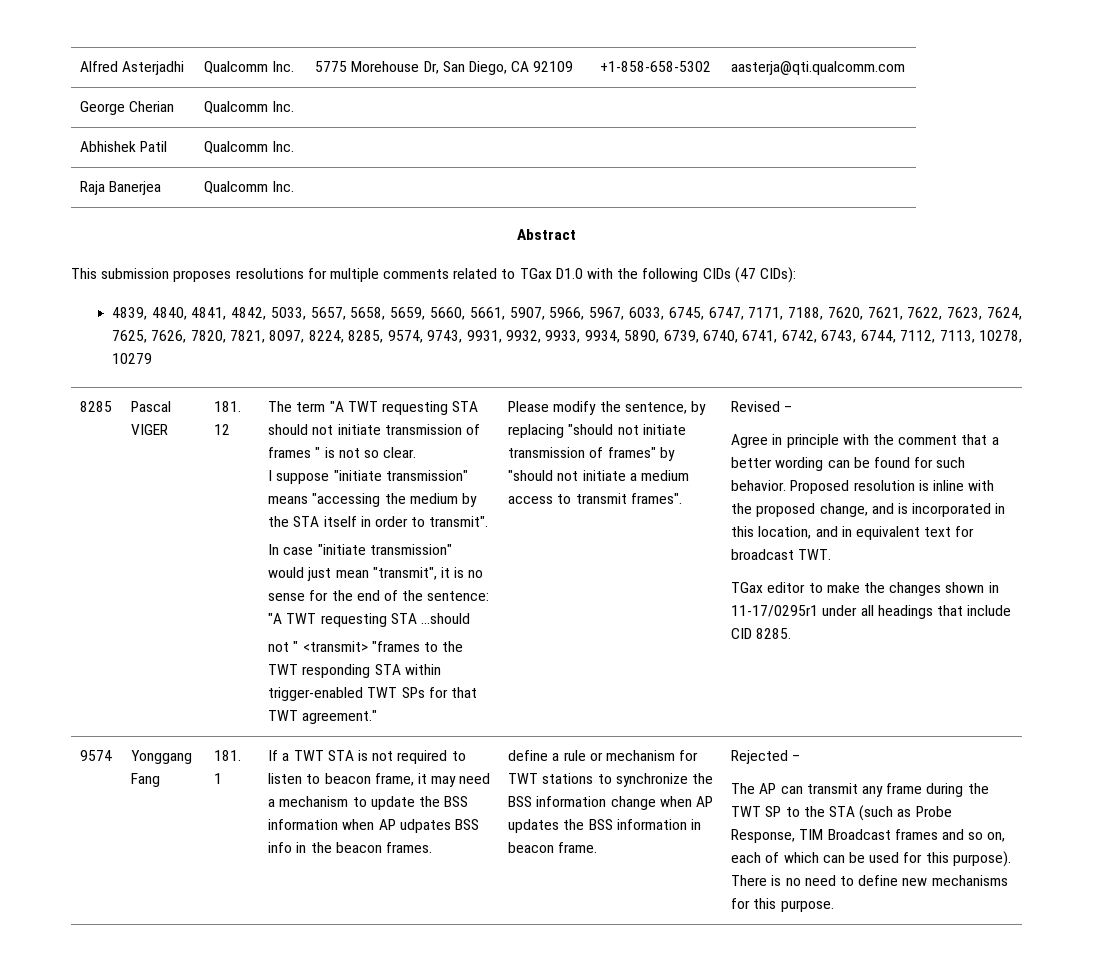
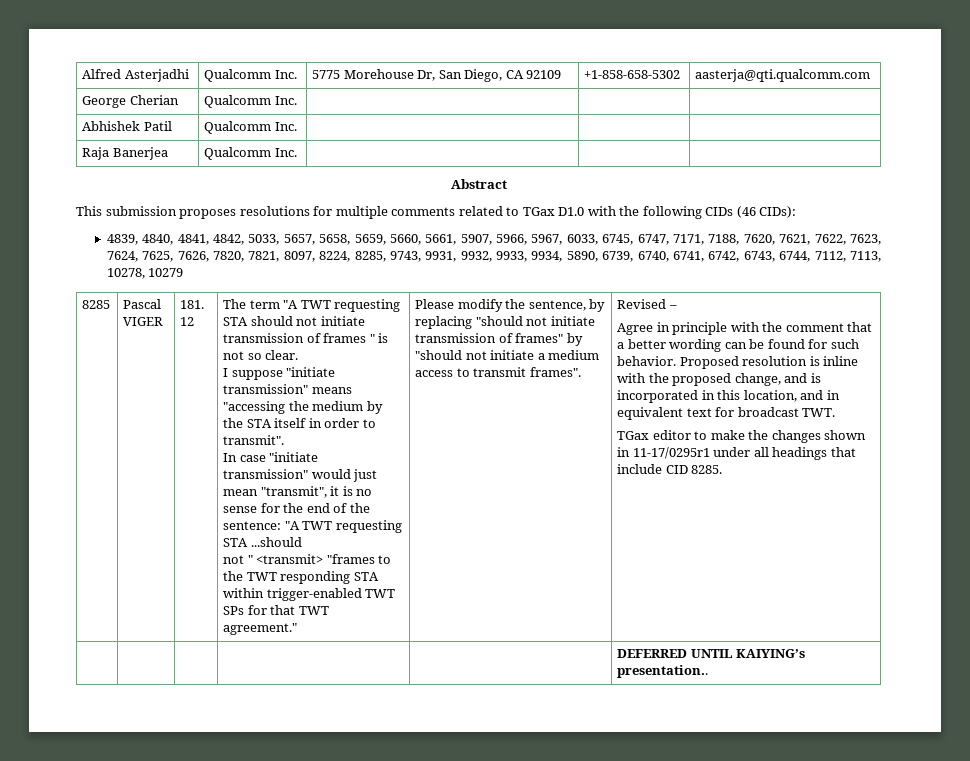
[734,267,756,283] (47 -> [736,206,756,218] (46
[387,330,423,343] 9574, -> (386, 256) none
[80,750,113,761] [131,750,193,764] [131,773,161,787] [214,750,242,761] [214,773,223,784] [268,750,466,764] [268,773,491,787] [268,796,469,810] [268,819,479,833] [268,842,432,853] [508,750,699,761] [508,773,713,787] [508,796,713,810] [508,819,701,833] [508,842,598,853] [731,750,801,764] [731,783,989,797] [731,805,952,821] [731,829,1006,843] [731,851,1011,867] [731,875,1008,886] [731,898,834,912] 9574 | Yonggang Fang | 181. 1 | If a TWT STA is not required to listen to beacon frame, it may need a mechanism to update the BSS information when AP udpates BSS info in the beacon frames. | define a rule or mechanism for TWT stations to synchronize the BSS information change when AP updates the BSS information in beacon frame. | Rejected – // The AP can transmit any frame during the TWT SP to the STA (such as Probe Response, TIM Broadcast frames and so on, each of which can be used for this purpose). There is no need to define new mechanisms for this purpose. -> [617,649,806,658] [617,665,709,678] | | | | | DEFERRED UNTIL KAIYING’s presentation..

